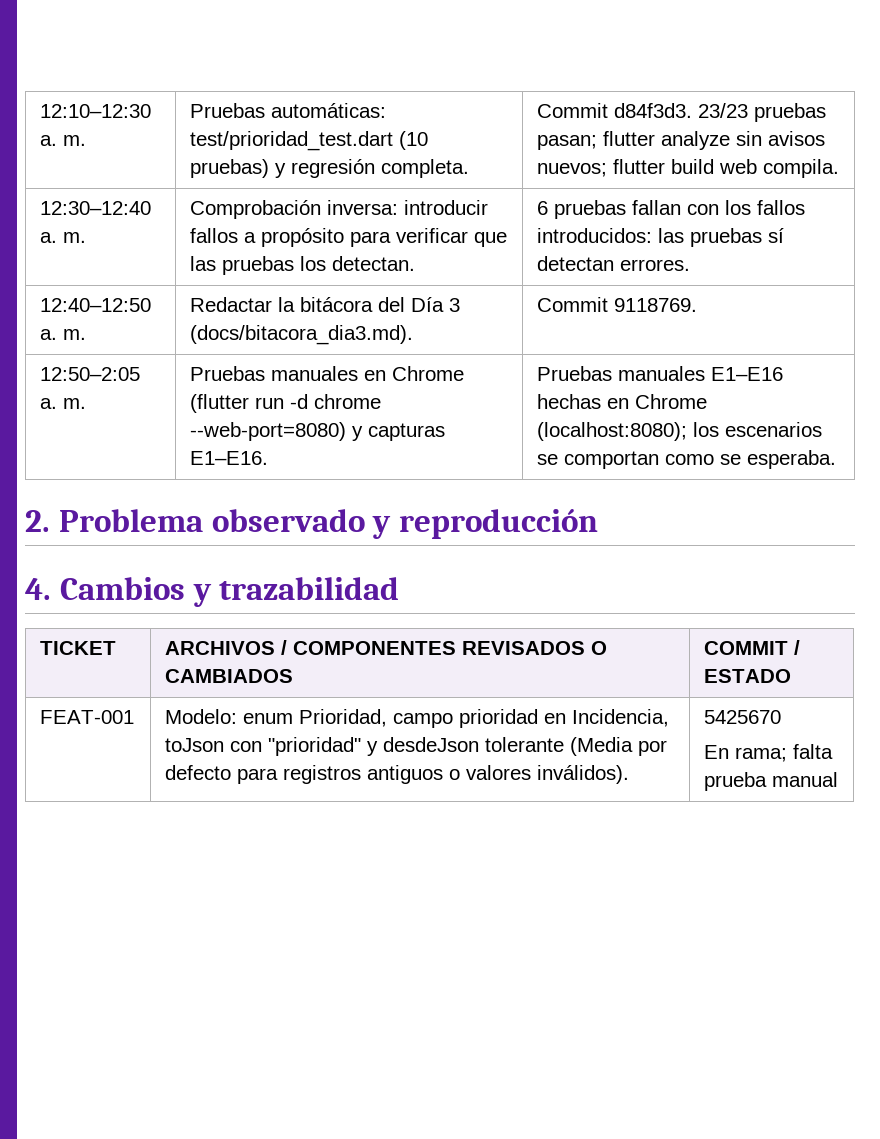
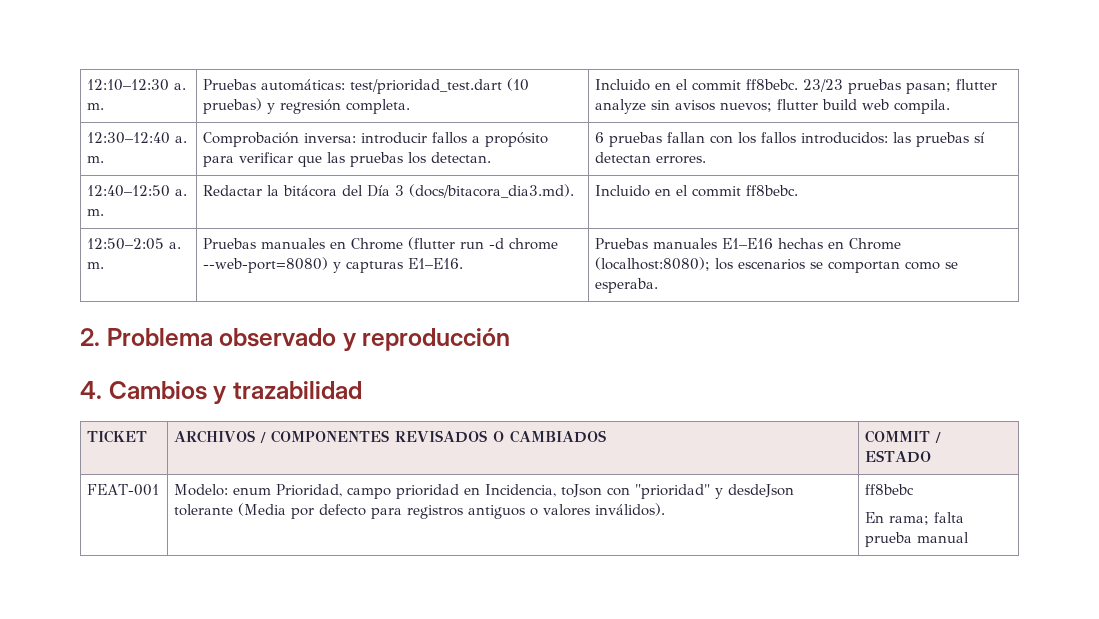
[537,103,693,118] Commit d84f3d3. -> [595,79,799,91] Incluido en el commit ff8bebc.
[537,297,698,312] Commit 9118769. -> [595,185,799,197] Incluido en el commit ff8bebc.
[704,710,782,724] 5425670 -> [865,484,915,495] ff8bebc

